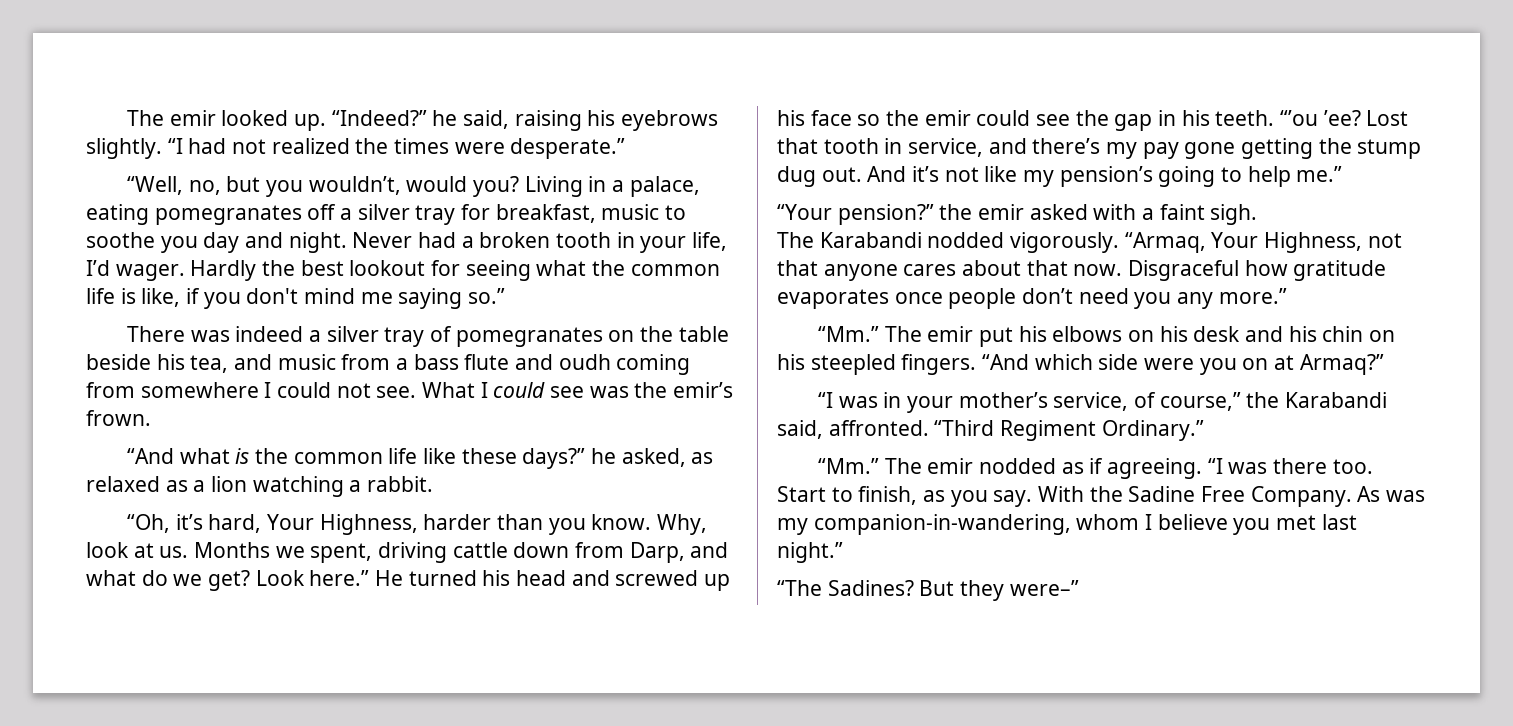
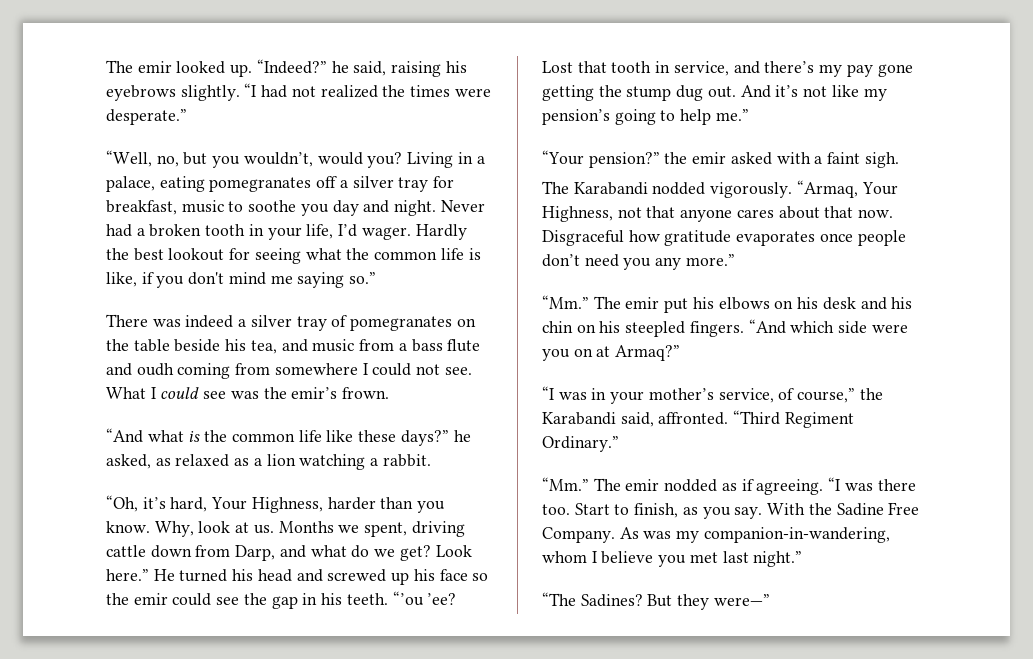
[1009,580,1079,596] were–” -> [713,594,770,606] were—”

